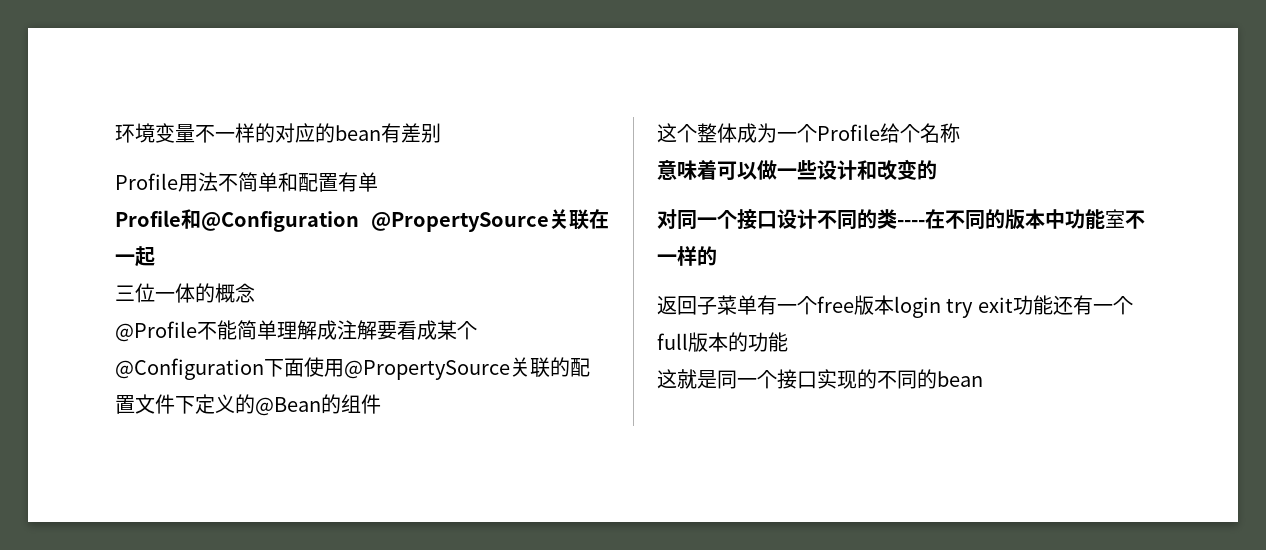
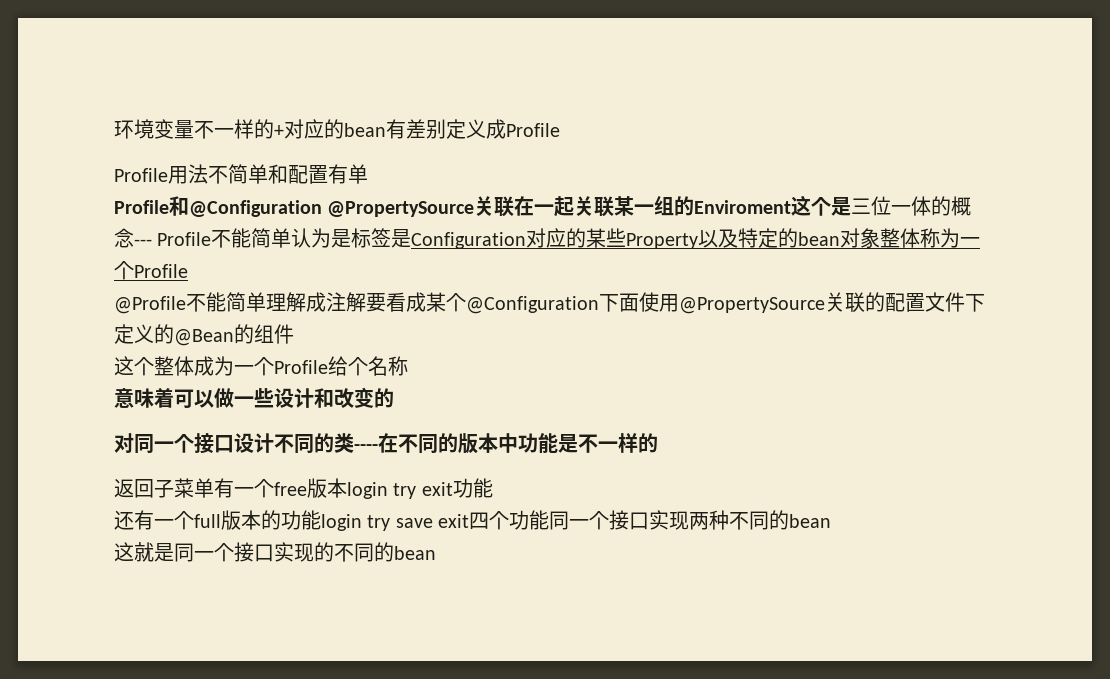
(275, 133) none -> [274,125,284,137] +
(441, 133) none -> [446,119,560,139] 定义成Profile
[115,283,255,303] // 三位一体的概念 -> [574,195,972,217] [114,228,981,249] [114,261,188,280] 关联某一组的Enviroment这个是三位一体的概念--- Profile不能简单认为是标签是Configuration对应的某些Property以及特定的bean对象整体称为一个Profile
[1105,209,1125,228] 室 -> [558,434,578,453] 是
(1053, 305) none -> (493, 488) //
(788, 342) none -> [321,510,832,531] login try save exit四个功能同一个接口实现两种不同的bean

